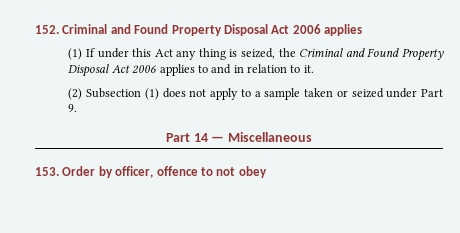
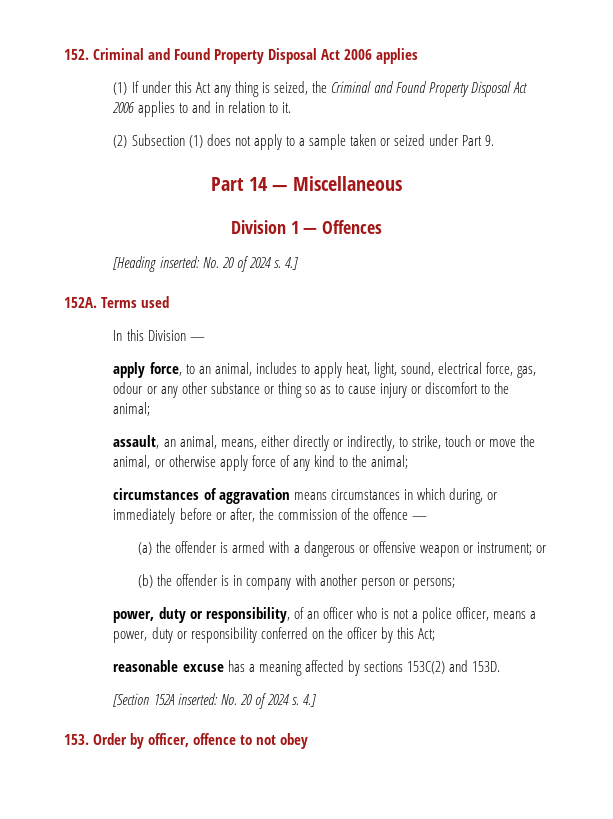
(313, 137) none -> [230,220,383,234] [113,256,298,272] [64,296,170,308] [113,329,205,341] [113,362,537,378] [113,382,510,398] [113,402,151,416] [113,435,536,451] [113,455,408,471] [113,488,497,504] [113,508,427,524] [138,541,546,557] [138,574,455,590] [113,607,537,623] [113,627,435,643] [113,660,500,676] [113,693,316,709] // Division 1 — Offences // [Heading inserted: No. 20 of 2024 s. 4.] // 152A. Terms used // In this Division — // apply force, to an animal, includes to apply heat, light, sound, electrical force, gas, odour or any other substance or thing so as to cause injury or discomfort to the animal; // assault, an animal, means, either directly or indirectly, to strike, touch or move the animal, or otherwise apply force of any kind to the animal; // circumstances of aggravation means circumstances in which during, or immediately before or after, the commission of the offence — // (a) the offender is armed with a dangerous or offensive weapon or instrument; or // (b) the offender is in company with another person or persons; // power, duty or responsibility, of an officer who is not a police officer, means a power, duty or responsibility conferred on the officer by this Act; // reasonable excuse has a meaning affected by sections 153C(2) and 153D. // [Section 152A inserted: No. 20 of 2024 s. 4.]

